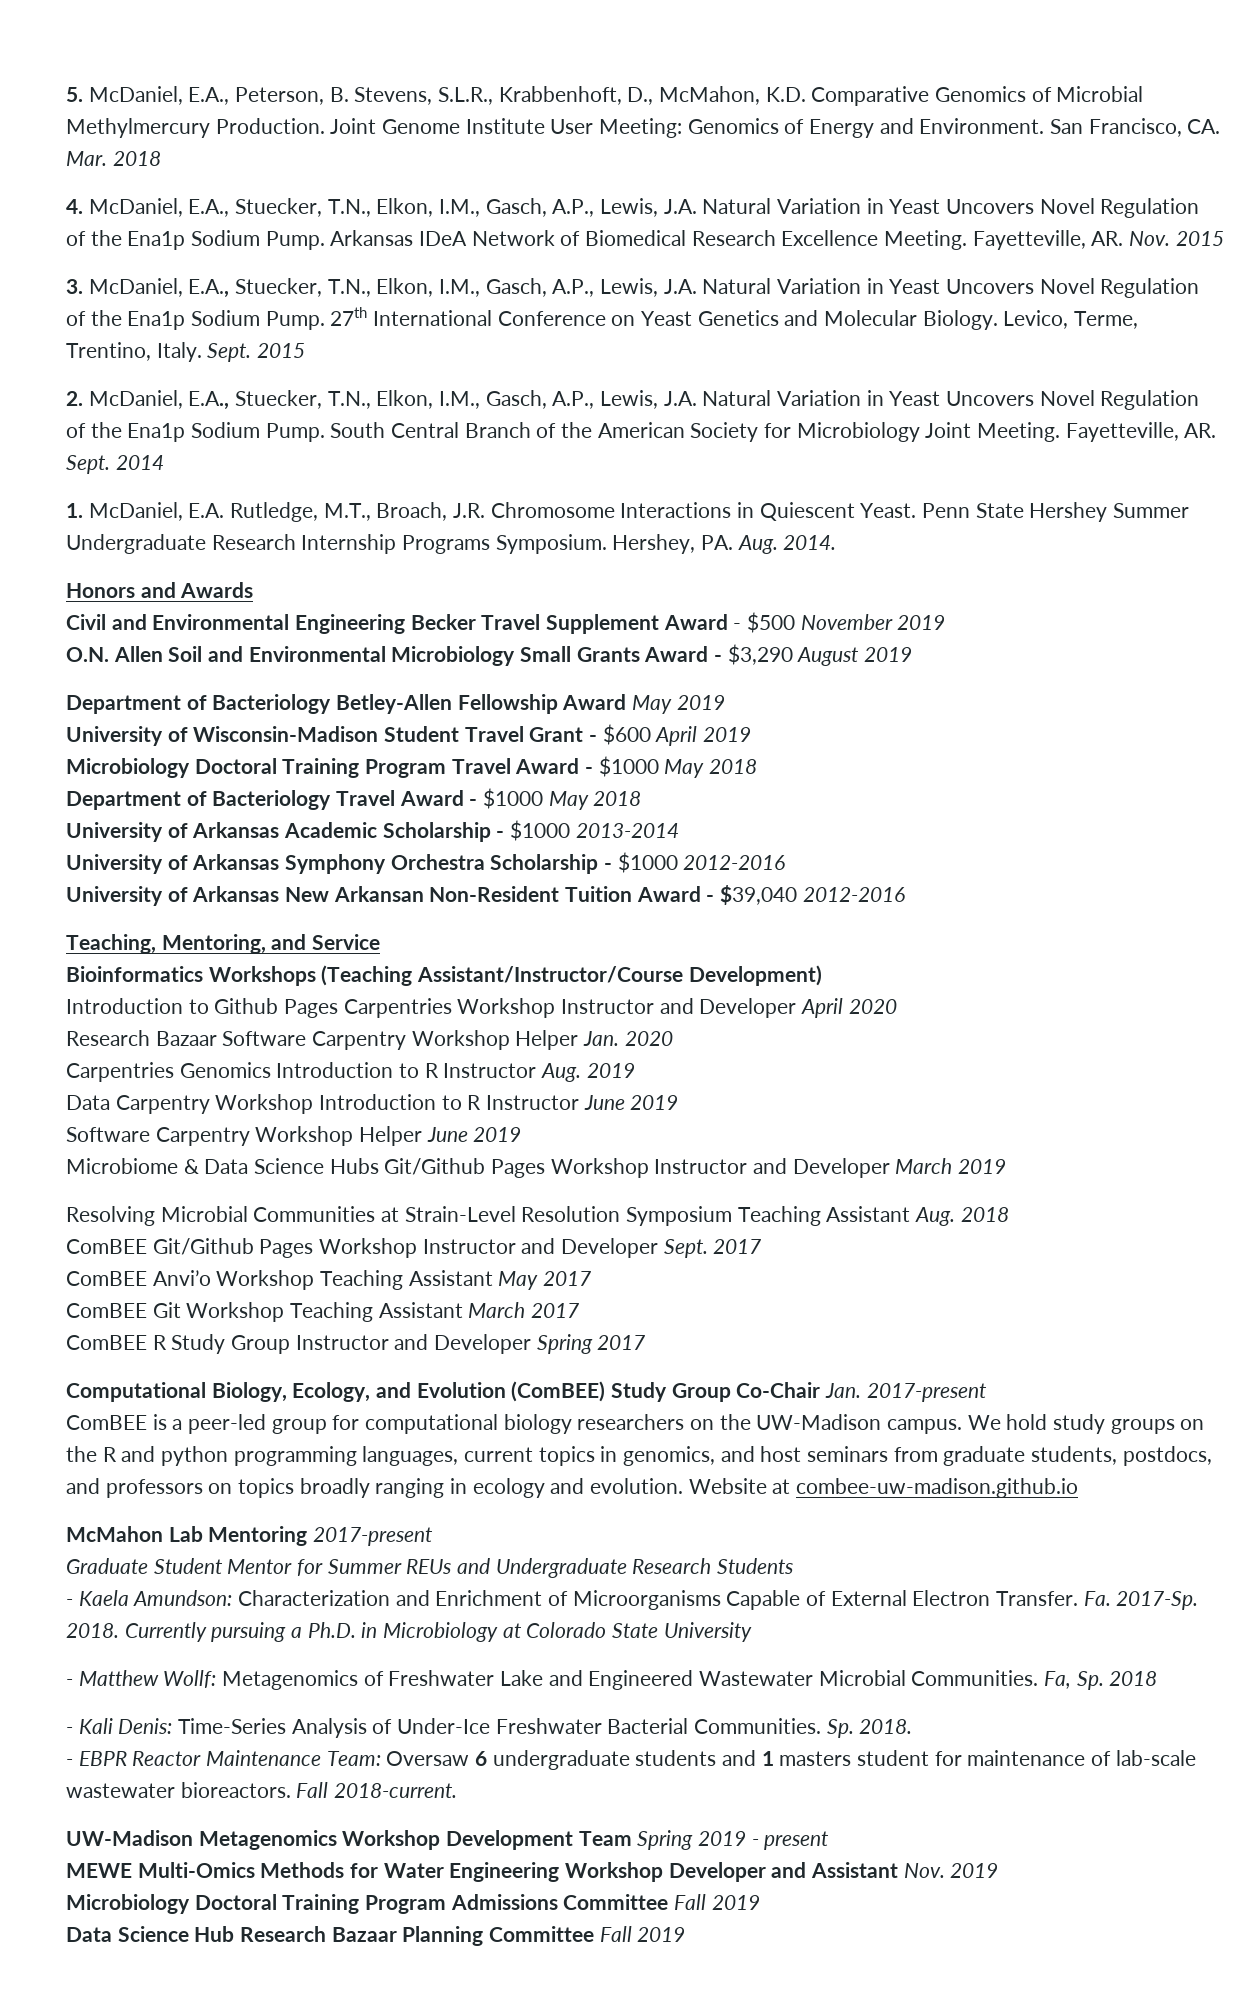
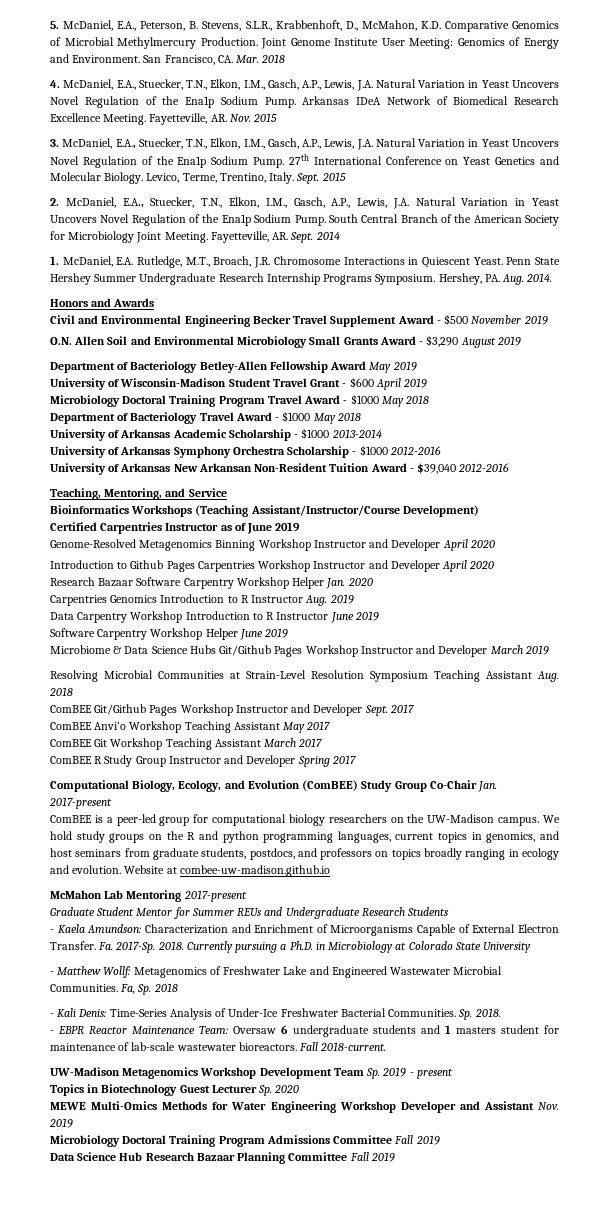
(822, 975) none -> [50,522,301,534] [50,539,495,551] // Certified Carpentries Instructor as of June 2019 // Genome-Resolved Metagenomics Binning Workshop Instructor and Developer April 2020
[637,1830,694,1850] Spring -> [366,1068,381,1079] Sp.
(830, 1840) none -> [50,1084,300,1096] // Topics in Biotechnology Guest Lecturer Sp. 2020

